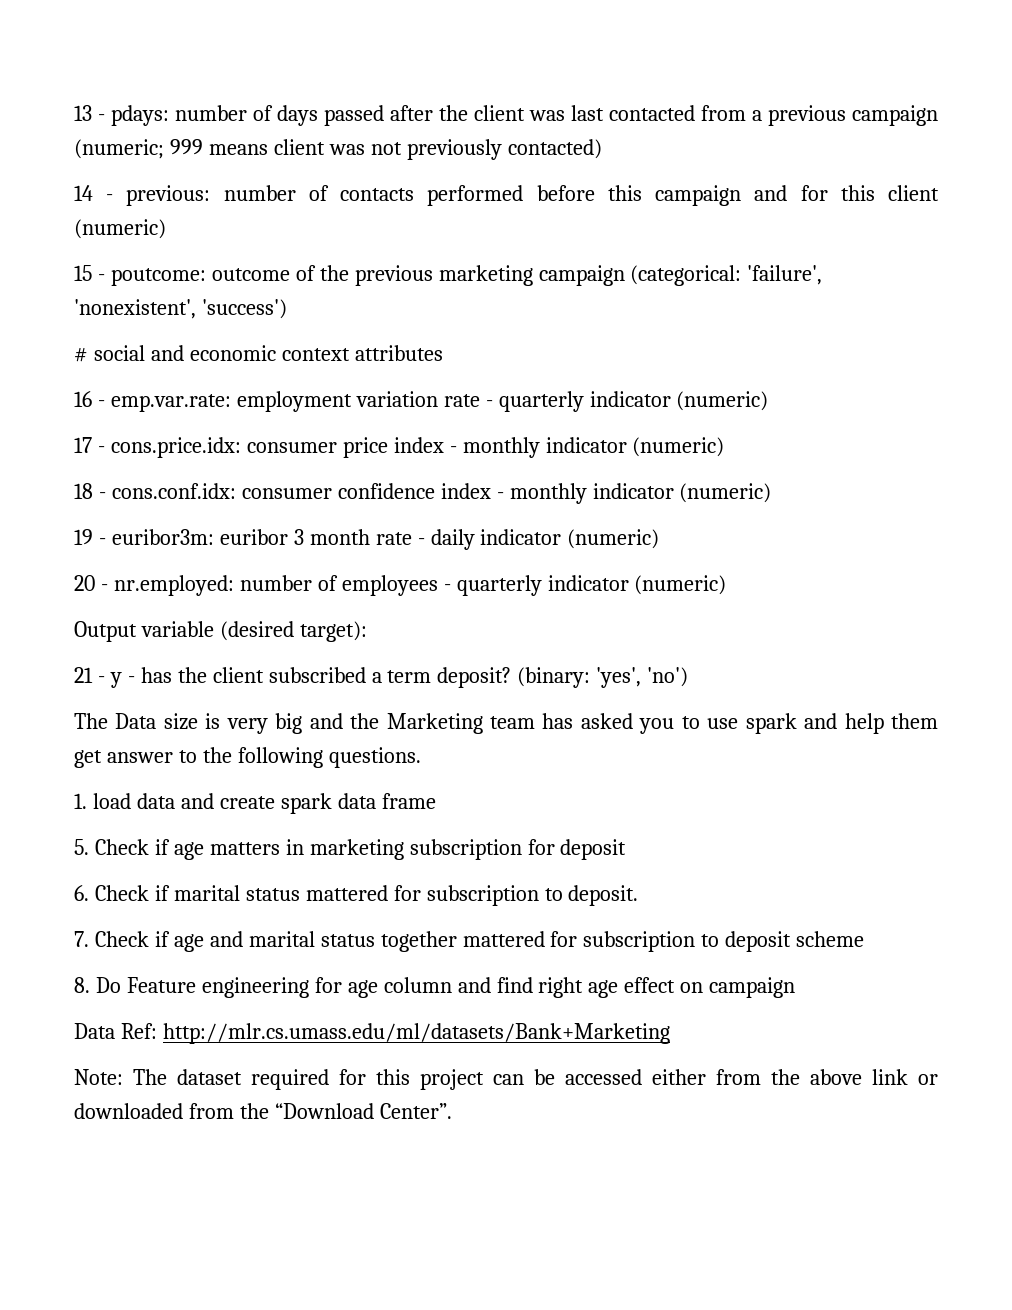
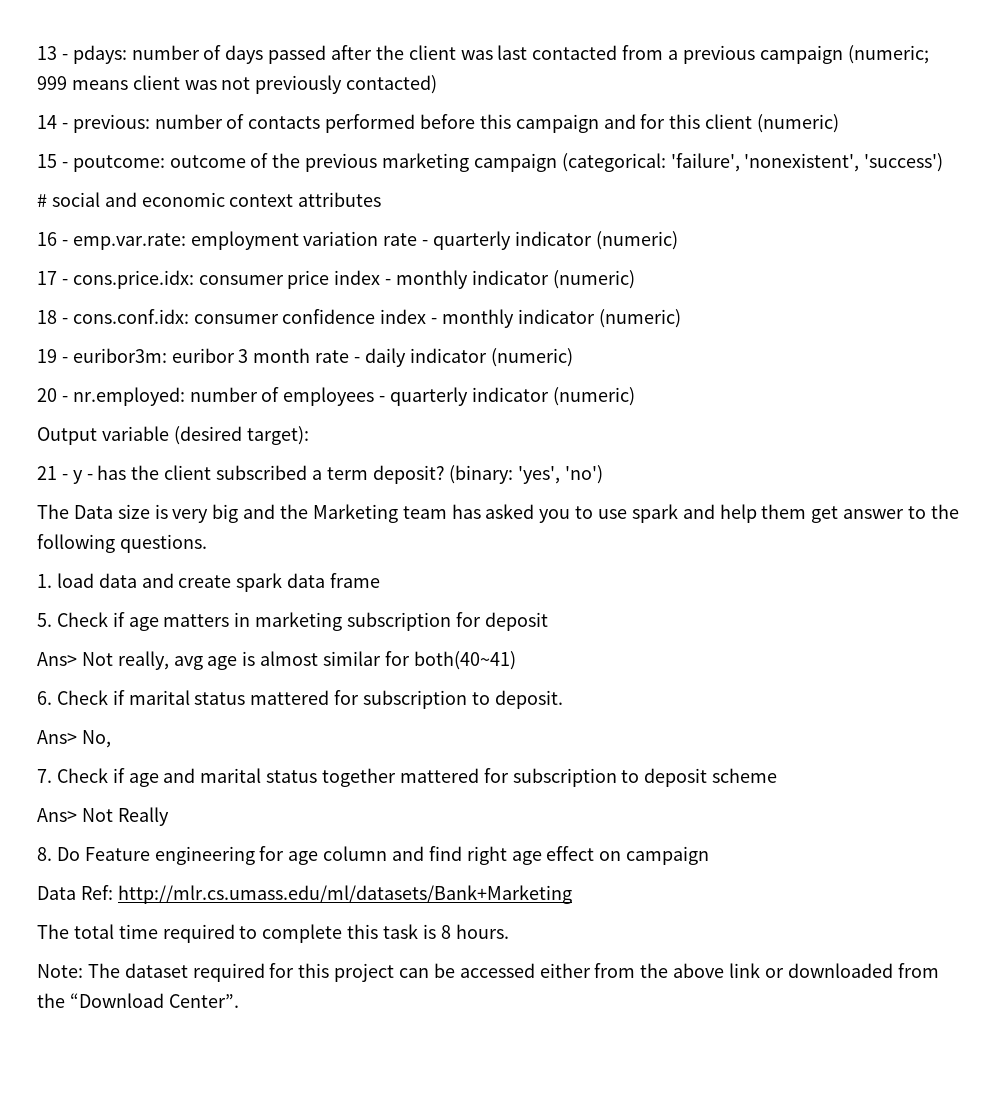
(627, 849) none -> [37,651,516,670] // Ans> Not really, avg age is almost similar for both(40~41)
(639, 895) none -> [37,730,111,748] // Ans> No,
(865, 939) none -> [37,807,169,826] // Ans> Not Really
(670, 1033) none -> [37,924,509,943] // The total time required to complete this task is 8 hours.

